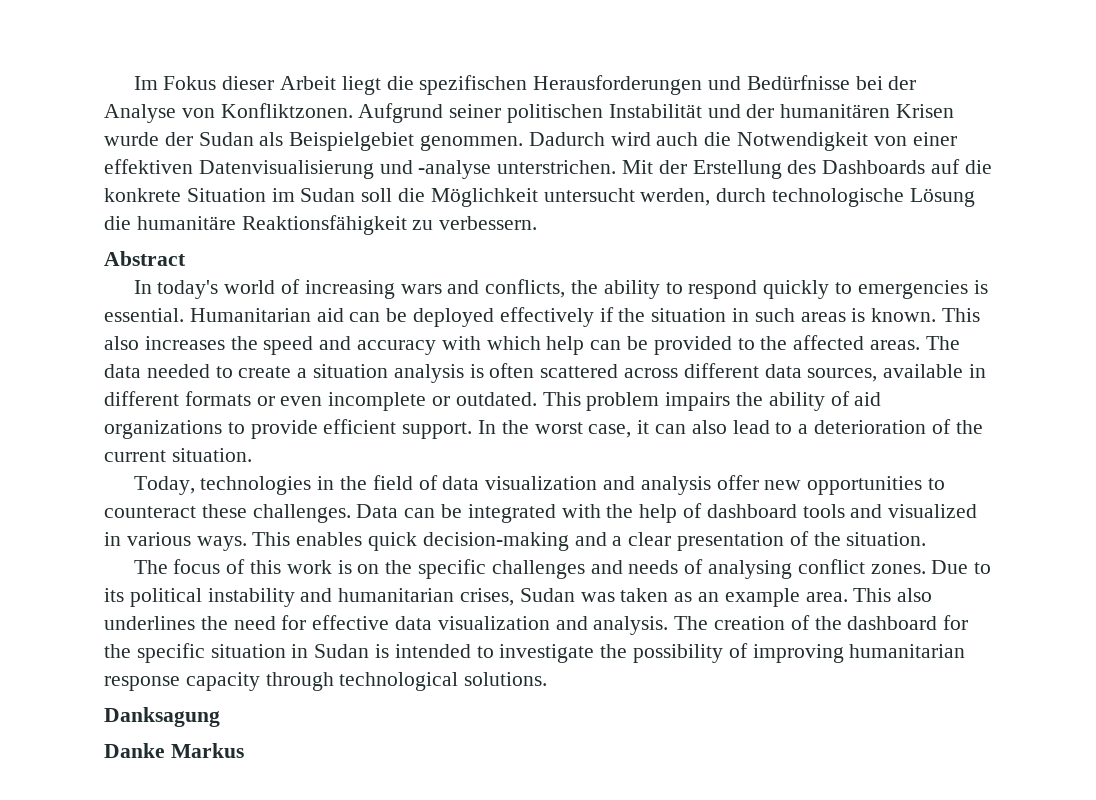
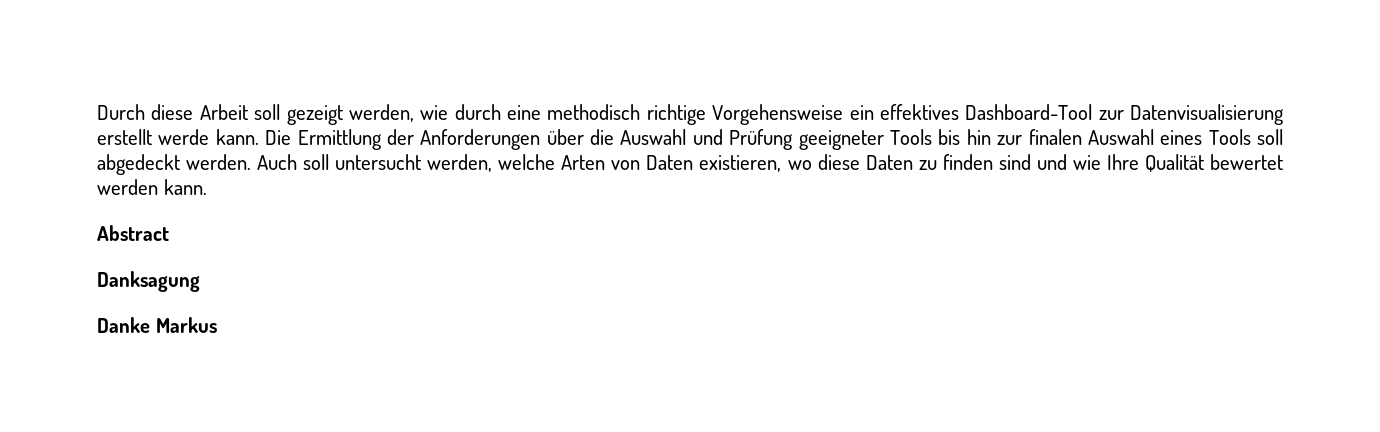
[133,75,917,95] [104,103,955,123] [104,132,957,151] [104,159,992,179] [104,188,975,207] [104,215,538,235] [104,251,186,266] [133,279,988,299] [104,307,981,327] [104,335,960,355] [104,363,987,383] [104,391,882,411] [104,419,983,439] [104,448,252,462] [133,475,945,495] [104,503,978,523] [104,531,927,551] [133,559,992,579] [104,588,933,607] [104,615,969,635] [104,643,966,663] [104,672,548,691] Im Fokus dieser Arbeit liegt die spezifischen Herausforderungen und Bedürfnisse bei der Analyse von Konfliktzonen. Aufgrund seiner politischen Instabilität und der humanitären Krisen wurde der Sudan als Beispielgebiet genommen. Dadurch wird auch die Notwendigkeit von einer effektiven Datenvisualisierung und -analyse unterstrichen. Mit der Erstellung des Dashboards auf die konkrete Situation im Sudan soll die Möglichkeit untersucht werden, durch technologische Lösung die humanitäre Reaktionsfähigkeit zu verbessern. // Abstract // In today's world of increasing wars and conflicts, the ability to respond quickly to emergencies is essential. Humanitarian aid can be deployed effectively if the situation in such areas is known. This also increases the speed and accuracy with which help can be provided to the affected areas. The data needed to create a situation analysis is often scattered across different data sources, available in different formats or even incomplete or outdated. This problem impairs the ability of aid organizations to provide efficient support. In the worst case, it can also lead to a deterioration of the current situation. // Today, technologies in the field of data visualization and analysis offer new opportunities to counteract these challenges. Data can be integrated with the help of dashboard tools and visualized in various ways. This enables quick decision-making and a clear presentation of the situation. // The focus of this work is on the specific challenges and needs of analysing conflict zones. Due to its political instability and humanitarian crises, Sudan was taken as an example area. This also underlines the need for effective data visualization and analysis. The creation of the dashboard for the specific situation in Sudan is intended to investigate the possibility of improving humanitarian response capacity through technological solutions. -> [97,104,1284,125] [97,129,1284,150] [97,154,1283,175] [97,179,207,195] [97,225,169,241] Durch diese Arbeit soll gezeigt werden, wie durch eine methodisch richtige Vorgehensweise ein effektives Dashboard-Tool zur Datenvisualisierung erstellt werde kann. Die Ermittlung der Anforderungen über die Auswahl und Prüfung geeigneter Tools bis hin zur finalen Auswahl eines Tools soll abgedeckt werden. Auch soll untersucht werden, welche Arten von Daten existieren, wo diese Daten zu finden sind und wie Ihre Qualität bewertet werden kann. // Abstract

